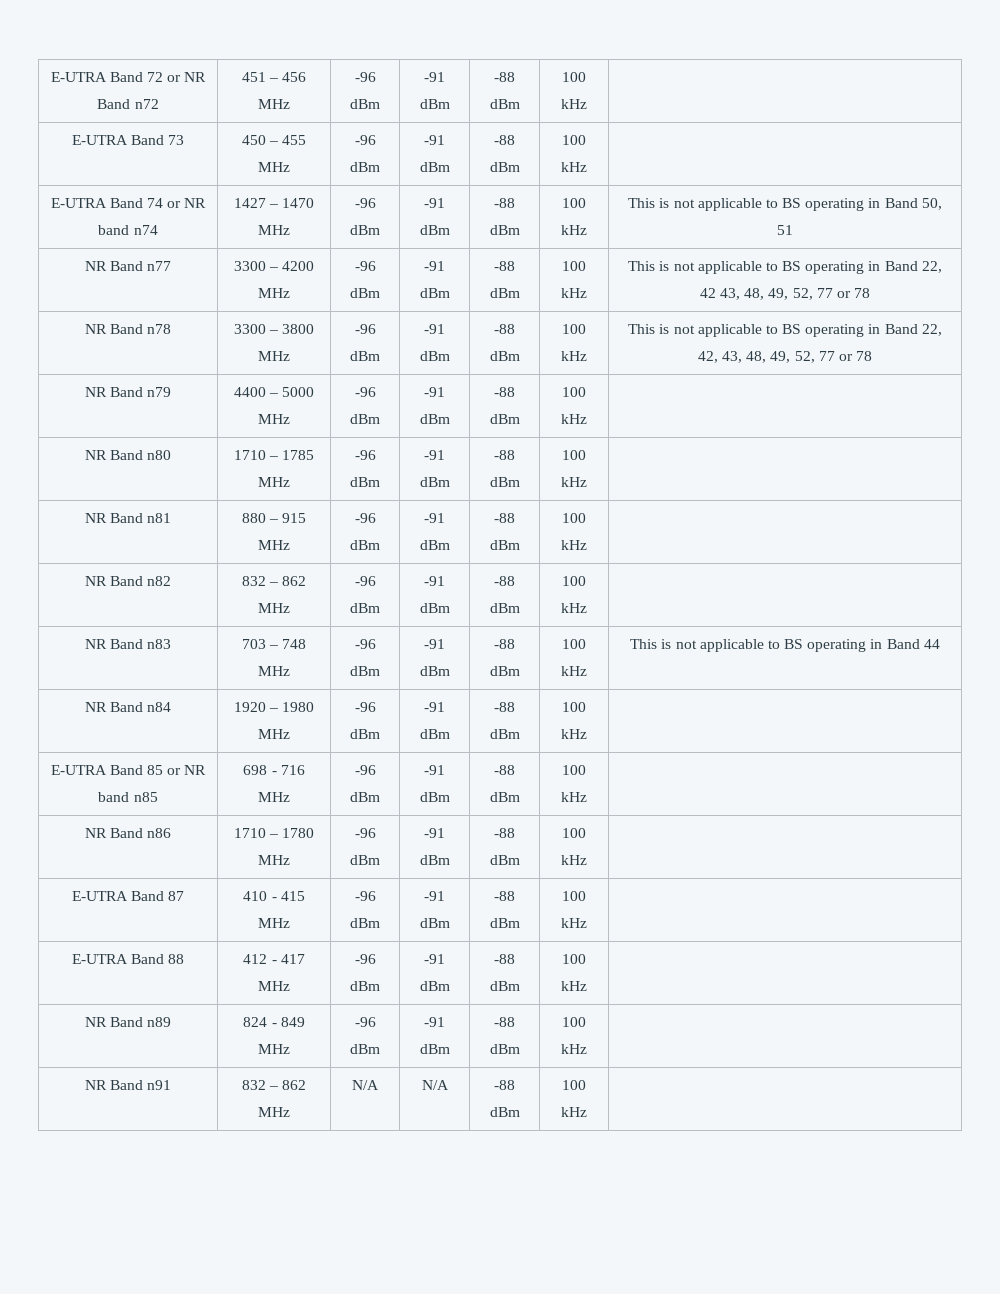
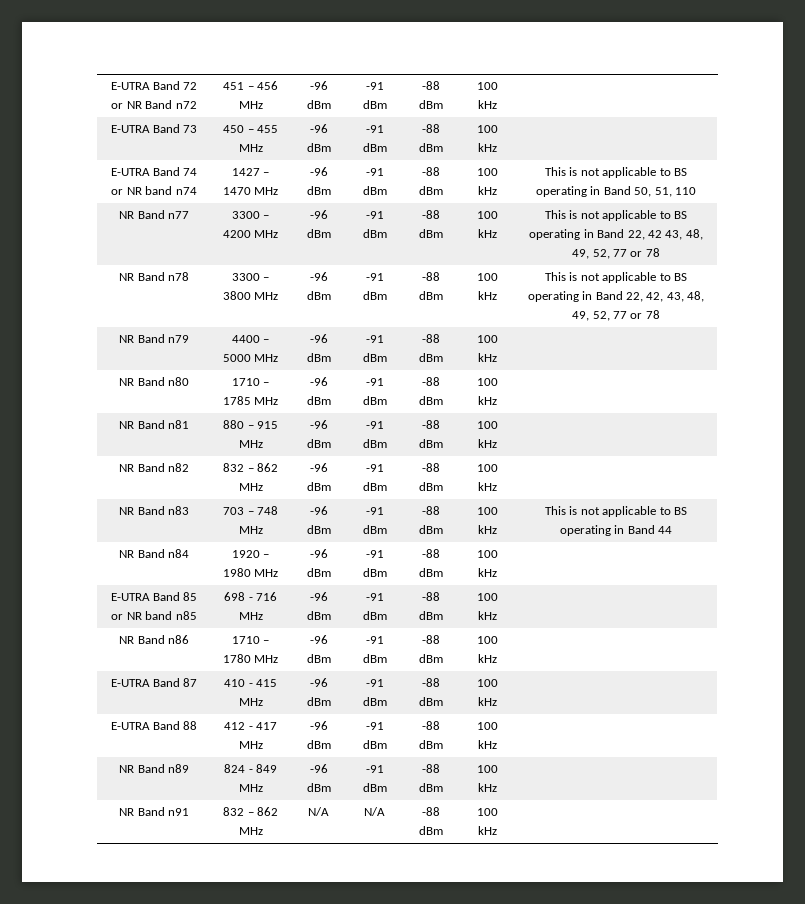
[777,225,793,235] 51 -> [654,187,696,197] 51, 110

